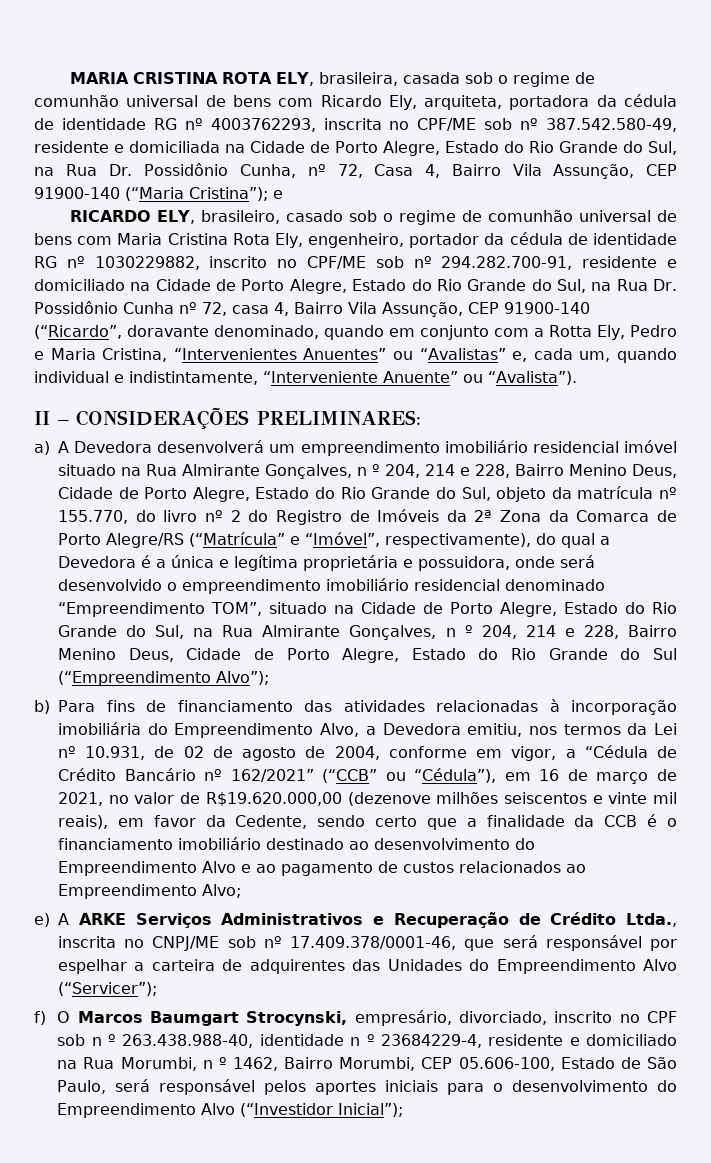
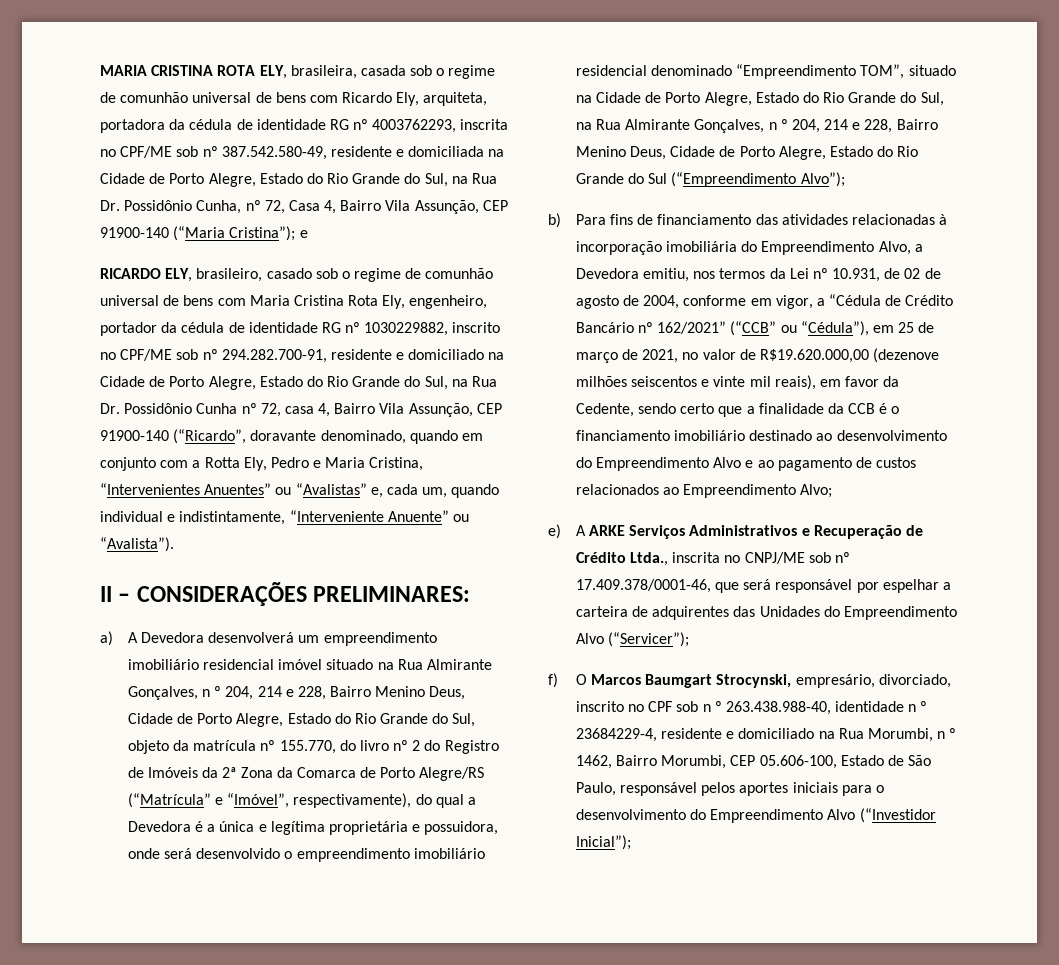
[539,769,560,781] 16 -> [898,322,915,333] 25
[115,1079,151,1092] será -> (616, 789) none

